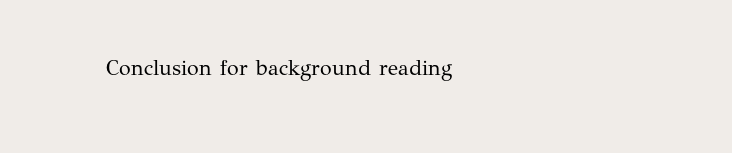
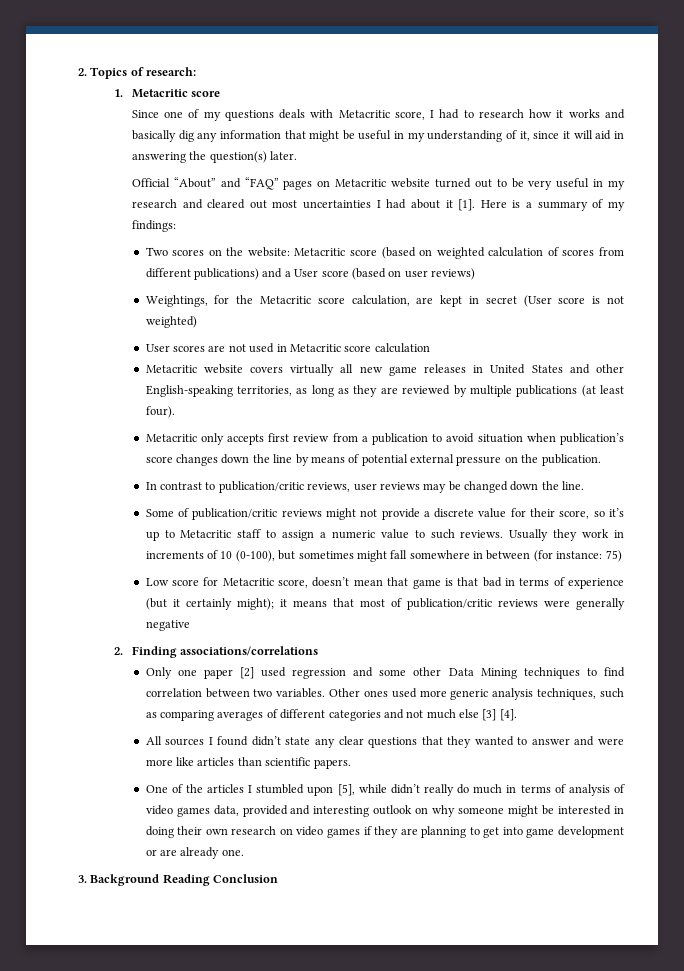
[106,60,454,81] Conclusion for background reading -> [77,67,197,79] [113,89,221,98] [131,109,626,121] [131,130,624,142] [131,151,298,163] [131,177,625,190] [131,199,626,211] [131,220,176,232] [145,247,625,259] [145,268,476,280] [145,295,624,307] [145,316,197,328] [145,343,430,353] [145,364,625,376] [145,385,624,397] [145,406,175,418] [145,433,625,445] [145,454,601,466] [145,481,585,493] [145,508,624,520] [145,529,624,541] [145,550,622,562] [145,577,624,589] [145,598,625,610] [145,620,190,631] [113,646,319,658] [145,667,625,679] [145,688,625,700] [145,709,517,721] [145,736,625,748] [145,757,351,769] [145,784,626,796] [145,805,624,817] [145,826,625,838] [145,847,244,859] [77,874,279,886] 2. Topics of research: // 1. Metacritic score // Since one of my questions deals with Metacritic score, I had to research how it works and basically dig any information that might be useful in my understanding of it, since it will aid in answering the question(s) later. // Official “About” and “FAQ” pages on Metacritic website turned out to be very useful in my research and cleared out most uncertainties I had about it [1]. Here is a summary of my findings: // Two scores on the website: Metacritic score (based on weighted calculation of scores from different publications) and a User score (based on user reviews) // Weightings, for the Metacritic score calculation, are kept in secret (User score is not weighted) // User scores are not used in Metacritic score calculation // Metacritic website covers virtually all new game releases in United States and other English-speaking territories, as long as they are reviewed by multiple publications (at least four). // Metacritic only accepts first review from a publication to avoid situation when publication’s score changes down the line by means of potential external pressure on the publication. // In contrast to publication/critic reviews, user reviews may be changed down the line. // Some of publication/critic reviews might not provide a discrete value for their score, so it’s up to Metacritic staff to assign a numeric value to such reviews. Usually they work in increments of 10 (0-100), but sometimes might fall somewhere in between (for instance: 75) // Low score for Metacritic score, doesn’t mean that game is that bad in terms of experience (but it certainly might); it means that most of publication/critic reviews were generally negative // 2. Finding associations/correlations // Only one paper [2] used regression and some other Data Mining techniques to find correlation between two variables. Other ones used more generic analysis techniques, such as comparing averages of different categories and not much else [3] [4]. // All sources I found didn’t state any clear questions that they wanted to answer and were more like articles than scientific papers. // One of the articles I stumbled upon [5], while didn’t really do much in terms of analysis of video games data, provided and interesting outlook on why someone might be interested in doing their own research on video games if they are planning to get into game development or are already one. // 3. Background Reading Conclusion

